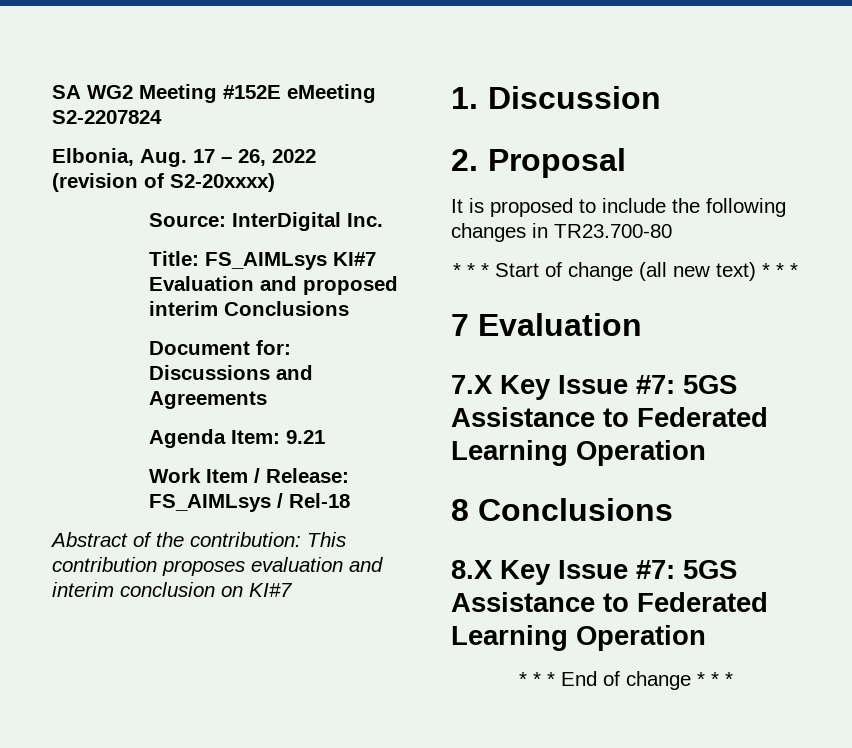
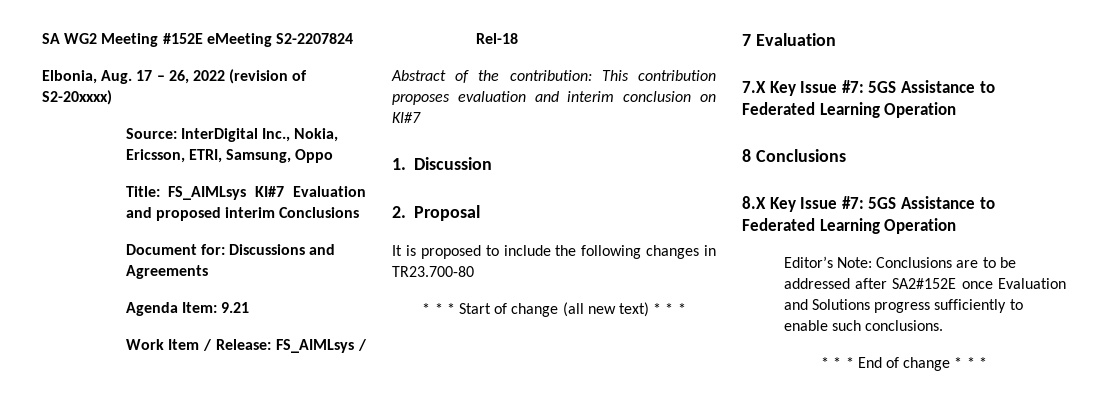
[347,213,384,227] Inc. -> [261,128,339,142] [125,149,334,163] Inc., Nokia, Ericsson, ETRI, Samsung, Oppo
(706, 638) none -> [783,256,1016,268] [783,278,1066,289] [783,299,1023,313] [783,320,944,331] // Editor’s Note: Conclusions are to be addressed after SA2#152E once Evaluation and Solutions progress sufficiently to enable such conclusions.

